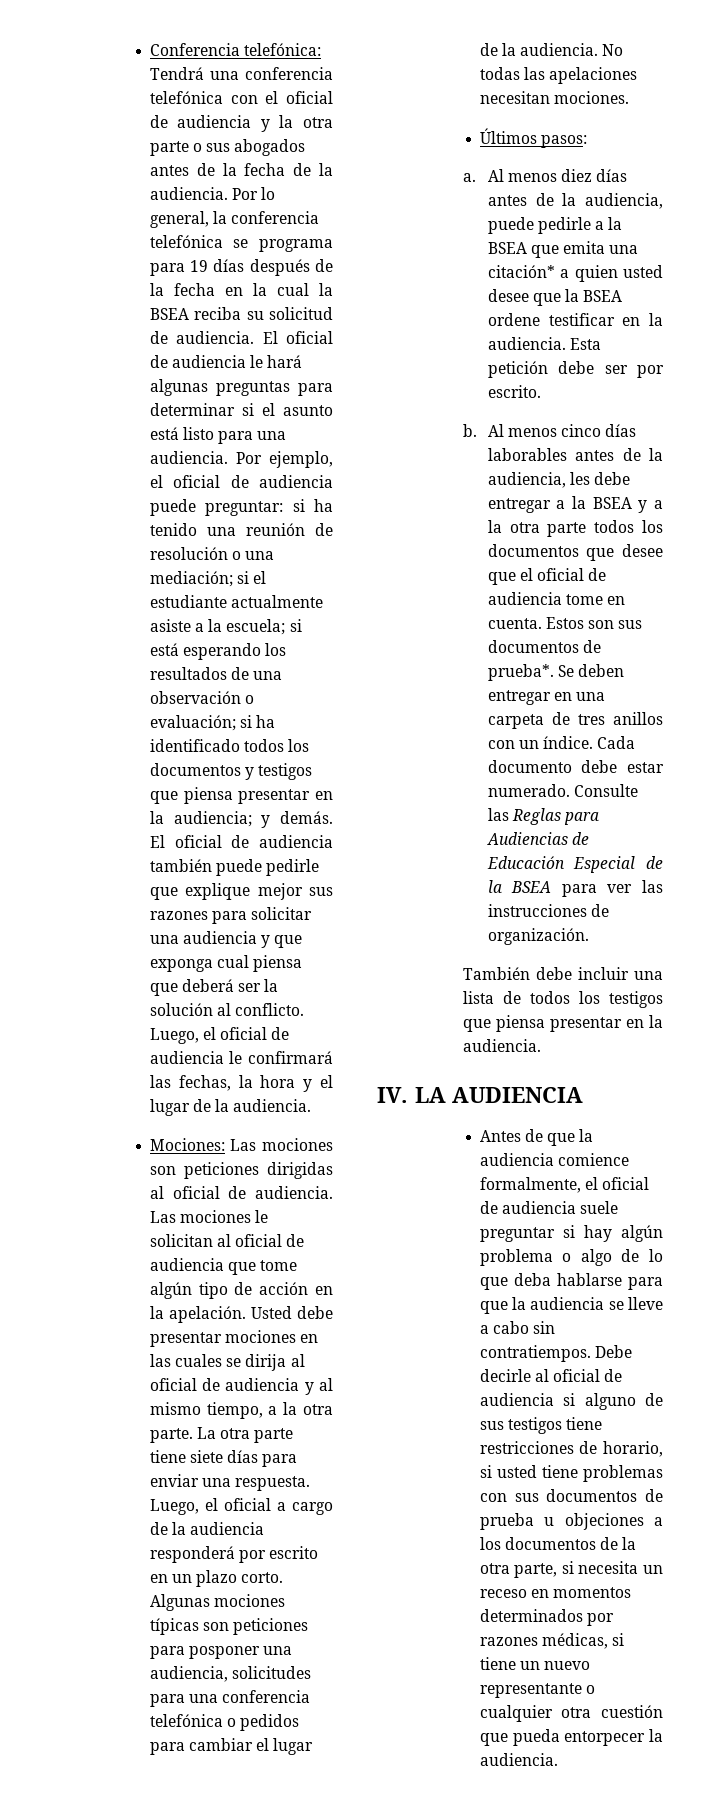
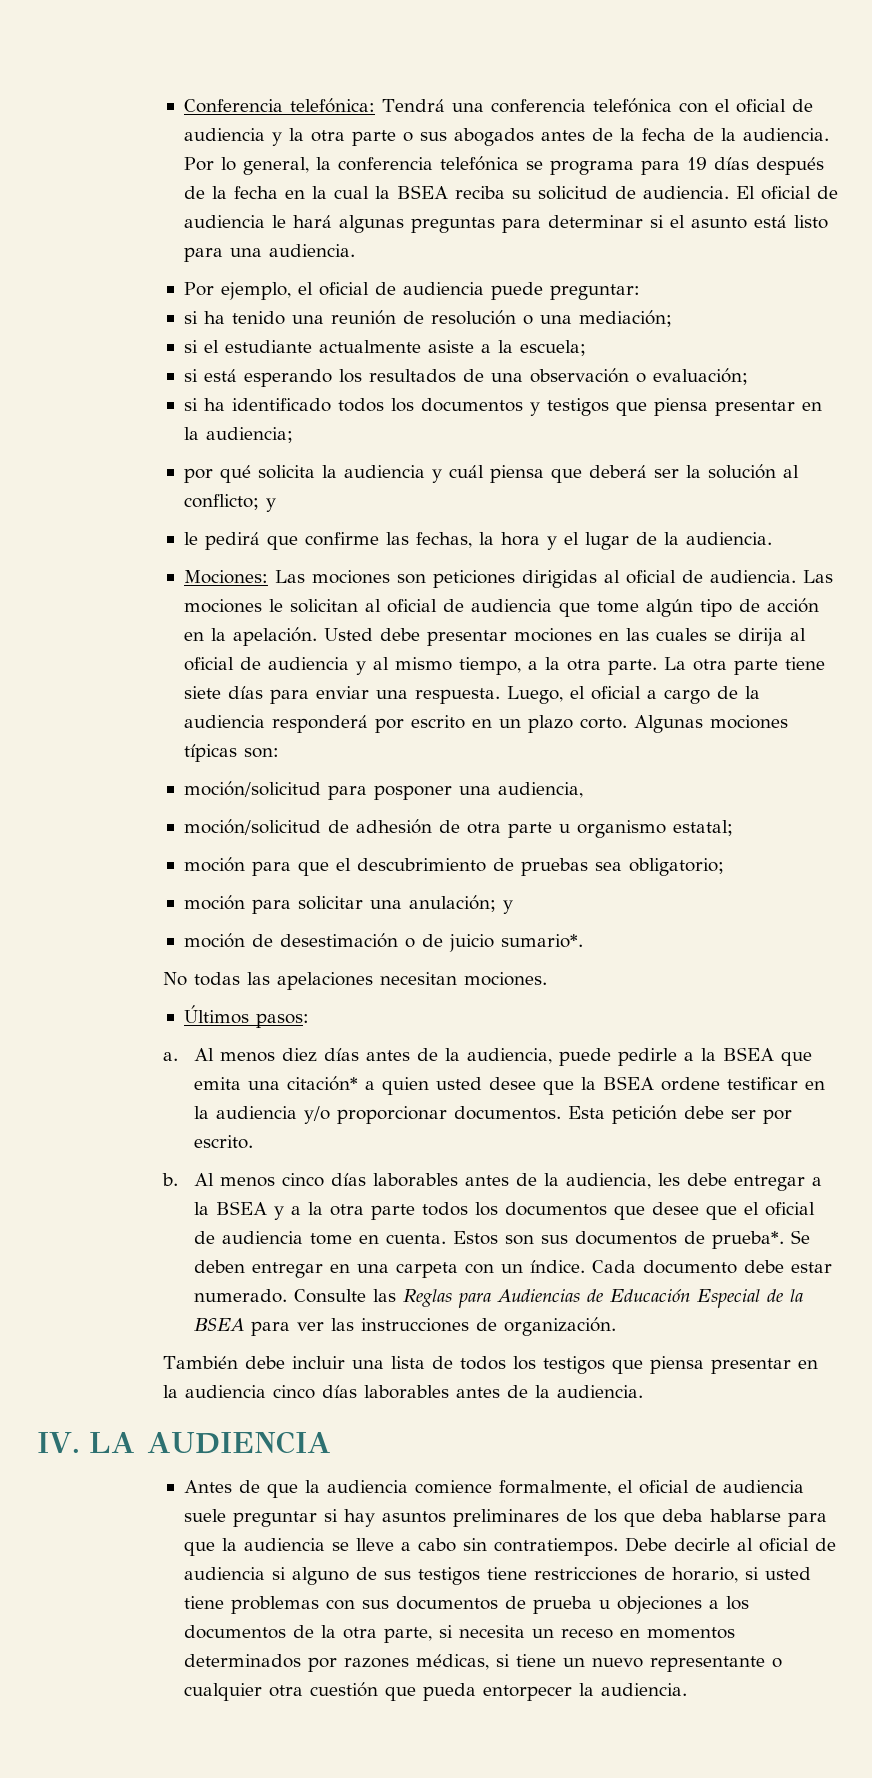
(228, 457) none -> (355, 250) //
(284, 508) none -> (640, 292) //
(233, 579) none -> (672, 318) //
(286, 627) none -> (586, 348) //
(236, 723) none -> (748, 376) //
[261,811,333,828] [149,835,333,848] [149,859,320,876] [149,883,333,900] [149,907,313,924] [149,931,303,948] [149,955,250,972] y demás. El oficial de audiencia también puede pedirle que explique mejor sus razones para solicitar una audiencia y que exponga cual -> [183,465,484,483] // por qué solicita la audiencia y cuál
[235,1003,305,1016] [149,1027,290,1044] [149,1051,333,1064] conflicto. Luego, el oficial de audiencia le confirmará -> [183,494,276,512] [183,532,379,550] conflicto; y // le pedirá que confirme
[203,1618,309,1635] son peticiones -> [243,748,279,758] [183,781,321,797] son: // moción/solicitud
[232,1666,312,1679] [149,1690,311,1707] [149,1714,300,1731] [149,1738,314,1755] [479,43,599,56] solicitudes para una conferencia telefónica o pedidos para cambiar el lugar de la audiencia. -> [183,819,733,838] [183,857,724,876] [183,895,513,914] [183,933,583,952] // moción/solicitud de adhesión de otra parte u organismo estatal; // moción para que el descubrimiento de pruebas sea obligatorio; // moción para solicitar una anulación; y // moción de desestimación o de juicio sumario*. //
[487,337,566,350] audiencia. -> [216,1106,562,1124] audiencia y/o proporcionar documentos.
[551,712,663,725] de tres anillos -> (459, 1270) none
(663, 1021) none -> [184,1385,550,1399] audiencia cinco días laborables antes de la
[621,1225,663,1242] [479,1249,663,1266] algún problema o algo de lo -> [381,1509,617,1527] asuntos preliminares de los

